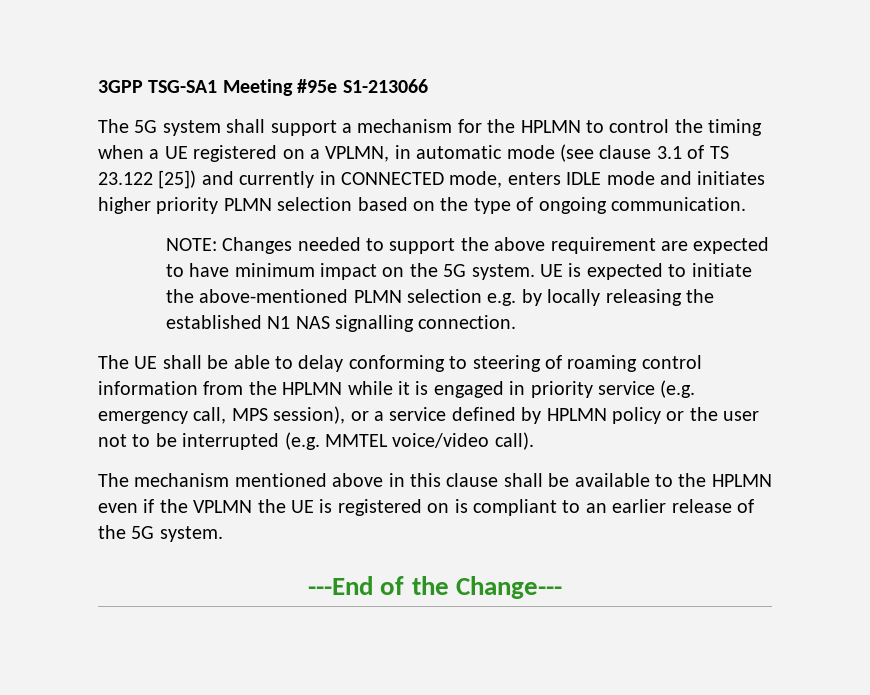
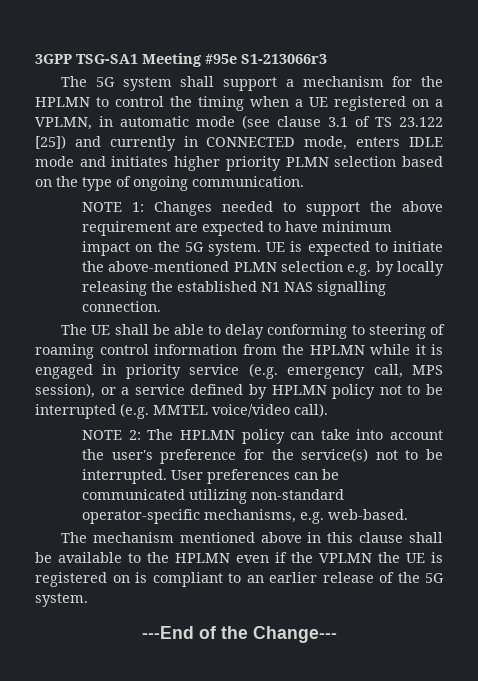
[342,79,428,93] S1-213066 -> [241,54,327,64] S1-213066r3
[165,238,217,251] NOTE: -> [82,202,145,212] NOTE 1:
[666,407,760,421] or the user -> (376, 391) none
(534, 441) none -> [82,429,443,444] [82,448,443,464] [82,469,340,484] [82,489,345,504] [82,509,409,524] // NOTE 2: The HPLMN policy can take into account the user's preference for the service(s) not to be interrupted. User preferences can be communicated utilizing non-standard operator-specific mechanisms, e.g. web-based.

